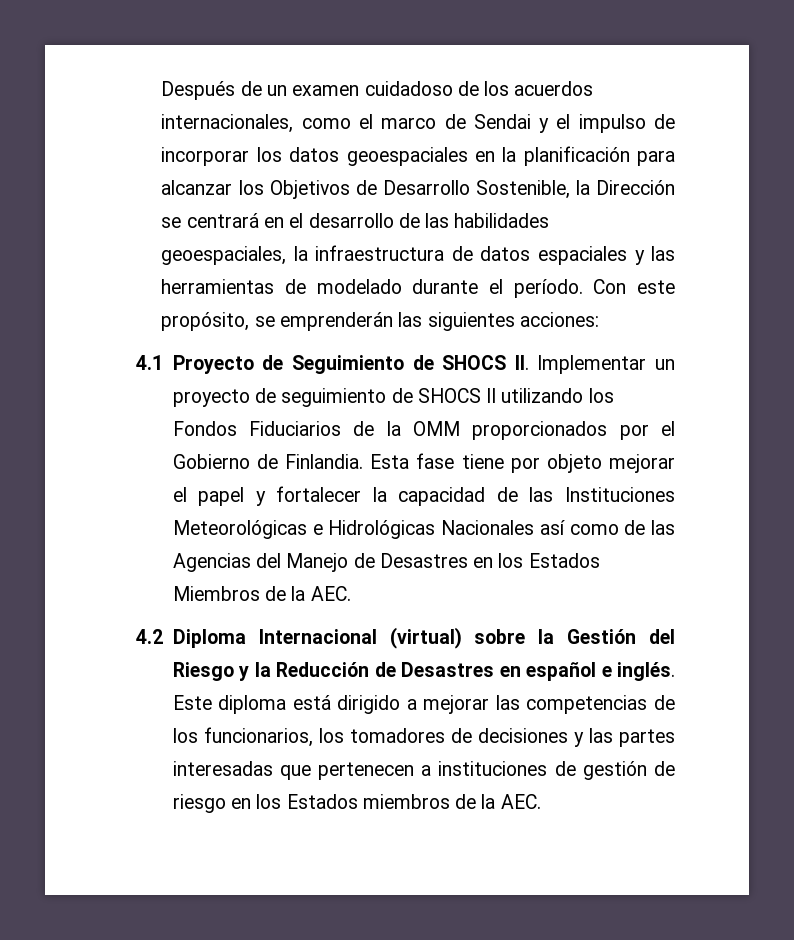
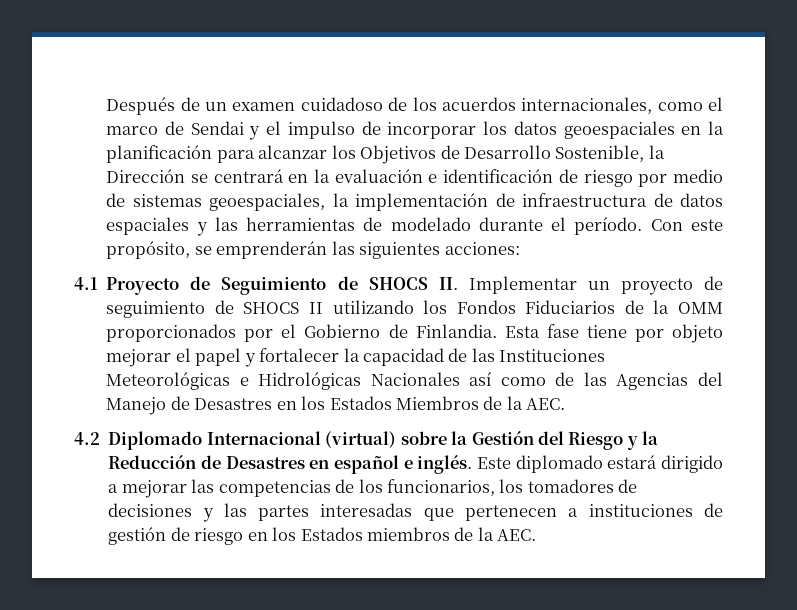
[289,213,550,228] [161,246,308,265] el desarrollo de las habilidades geoespaciales, la -> [314,169,723,187] [106,193,515,211] la evaluación e identificación de riesgo por medio de sistemas geoespaciales, la implementación de
[172,629,246,648] Diploma -> [108,431,203,450] Diplomado
[218,695,331,714] diploma está -> [515,455,658,473] diplomado estará

